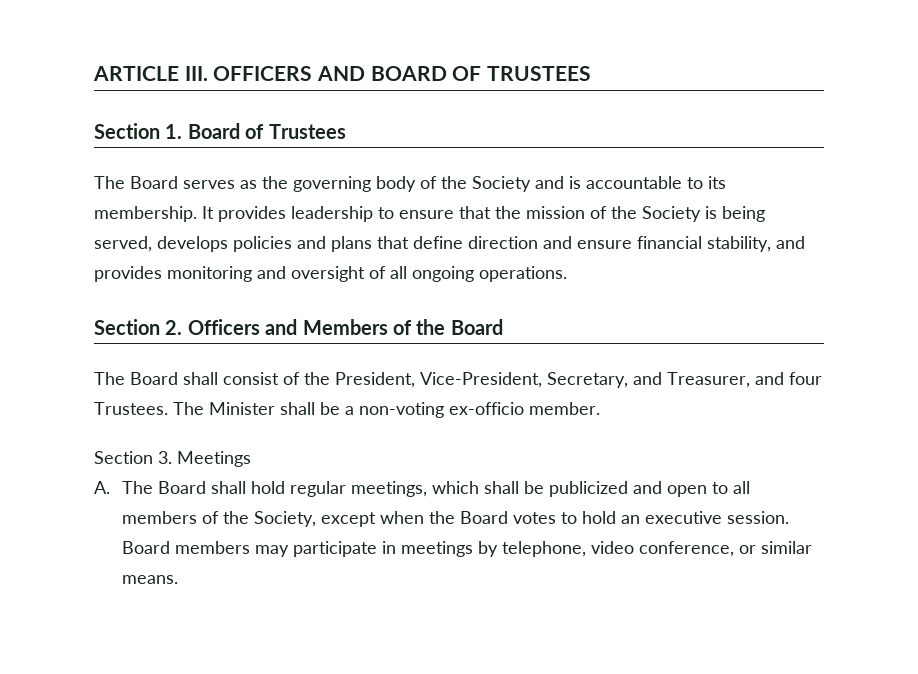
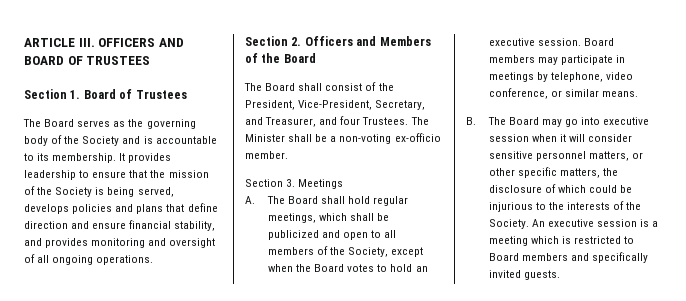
(178, 579) none -> [466,117,650,127] [488,134,633,142] [488,151,644,161] [488,167,619,178] [488,184,633,193] [488,201,642,212] [488,219,659,229] [488,236,635,246] [488,252,649,263] [488,270,560,280] // B. The Board may go into executive session when it will consider sensitive personnel matters, or other specific matters, the disclosure of which could be injurious to the interests of the Society. An executive session is a meeting which is restricted to Board members and specifically invited guests.

